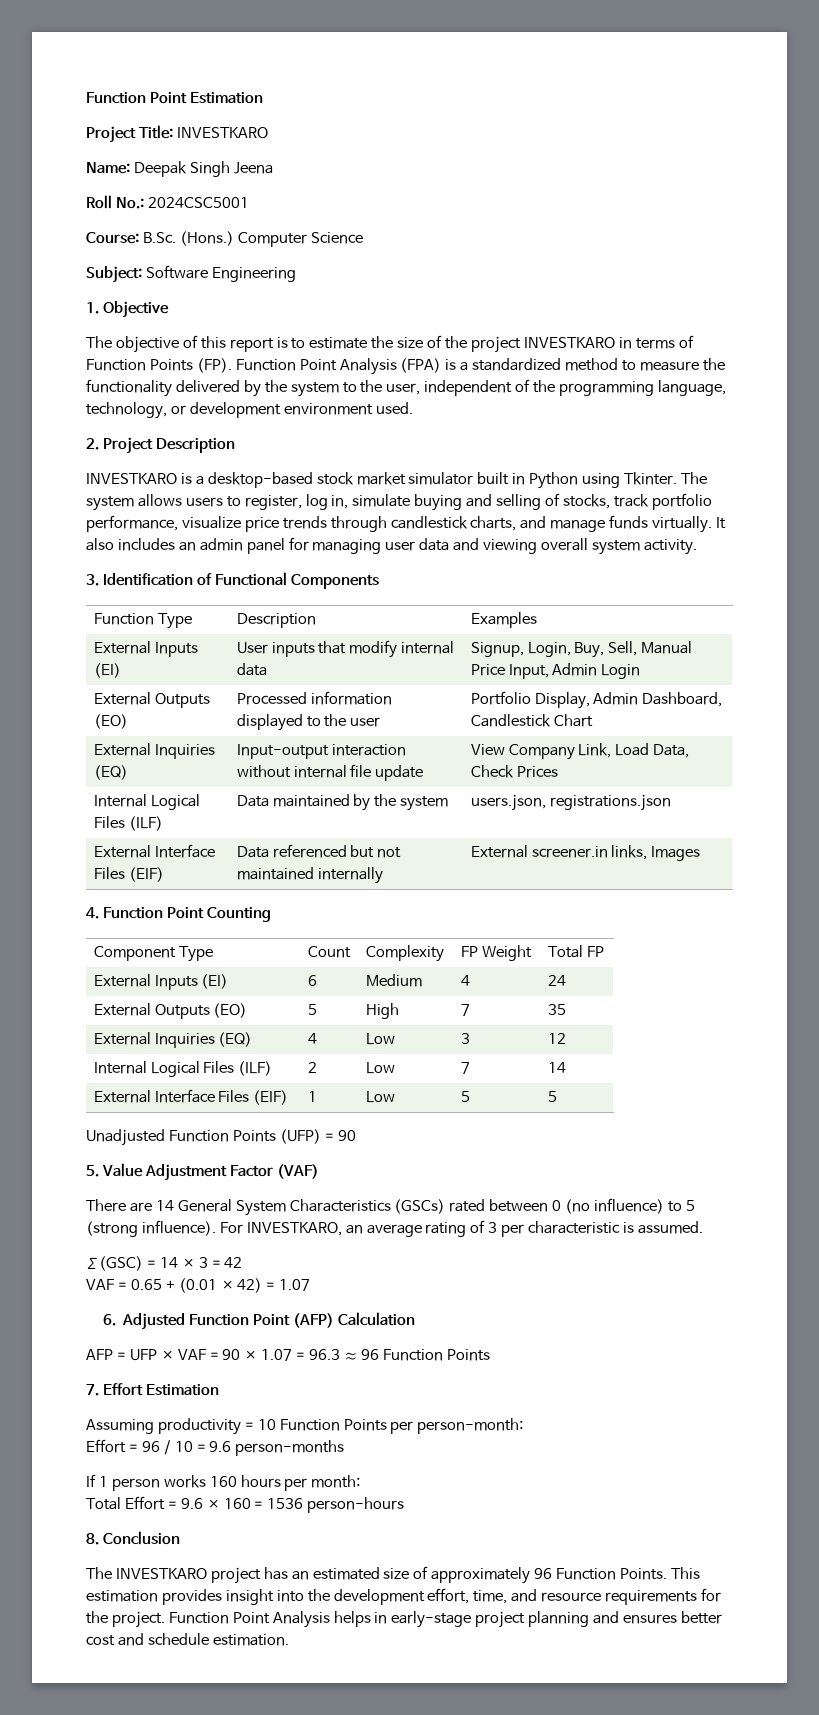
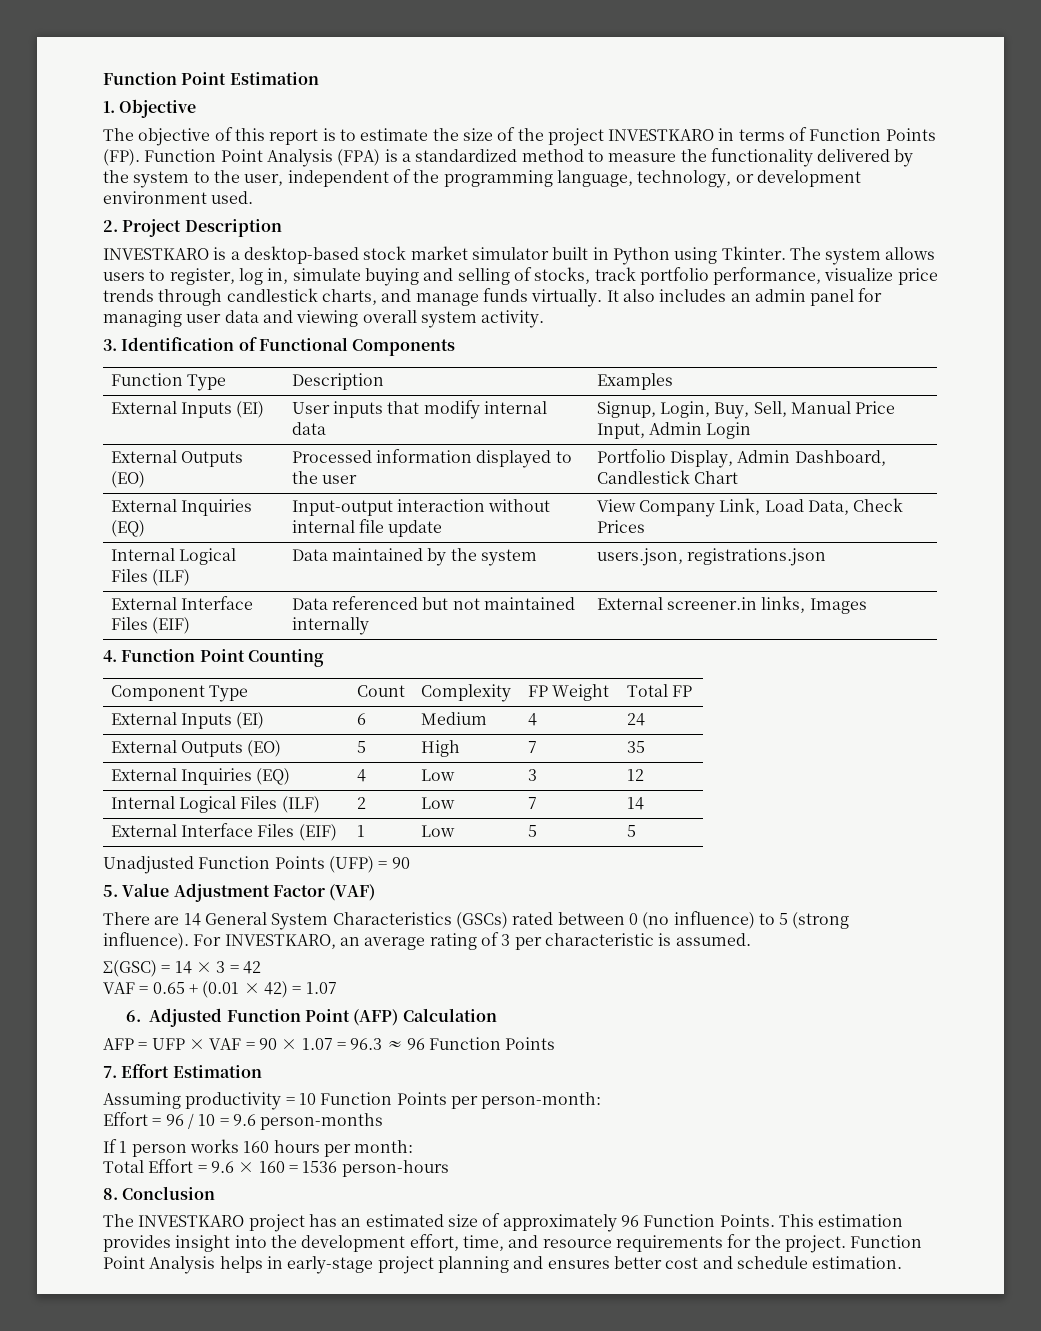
[86,125,268,143] [86,161,273,177] [86,195,249,209] [86,231,363,247] [86,265,296,283] // Project Title: INVESTKARO // Name: Deepak Singh Jeena // Roll No.: 2024CSC5001 // Course: B.Sc. (Hons.) Computer Science // Subject: Software Engineering -> (319, 78) none

